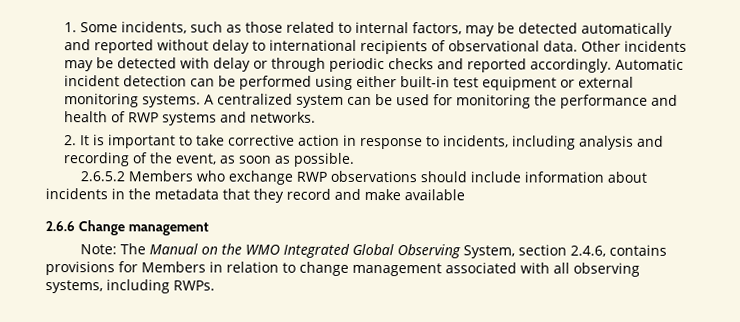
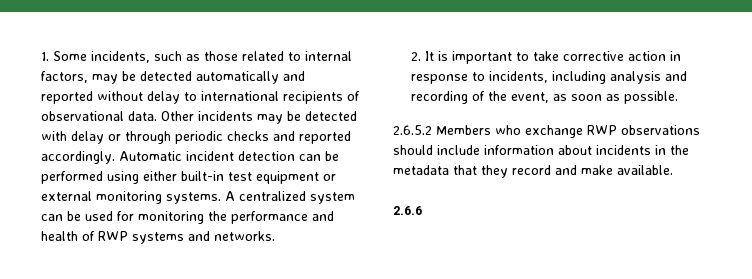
[404,189,465,201] available -> [617,165,673,175] available.
[77,220,209,236] [79,243,667,259] [45,261,640,277] [45,279,215,294] Change management // Note: The Manual on the WMO Integrated Global Observing System, section 2.4.6, contains provisions for Members in relation to change management associated with all observing systems, including RWPs. -> (422, 210) none

